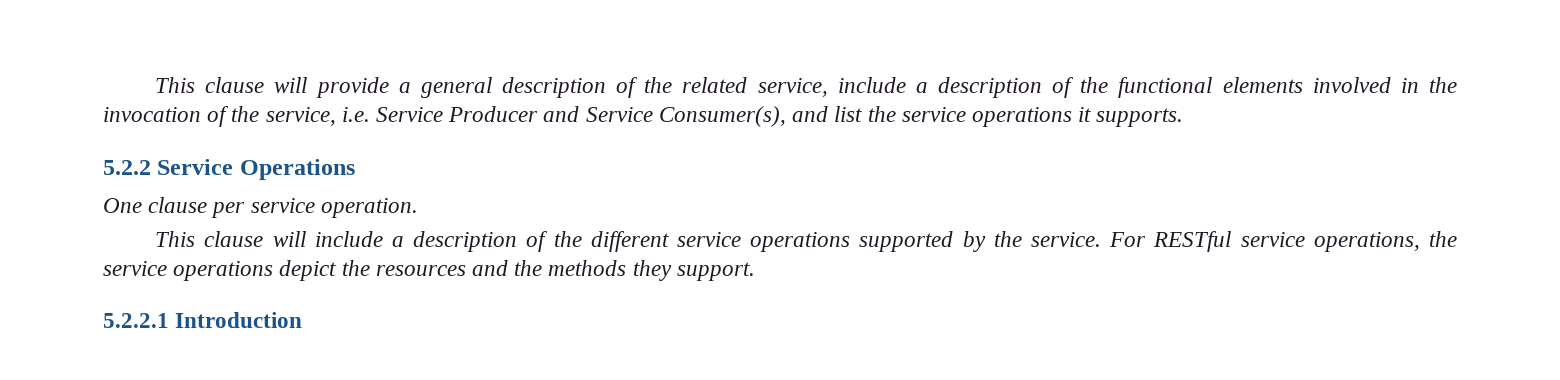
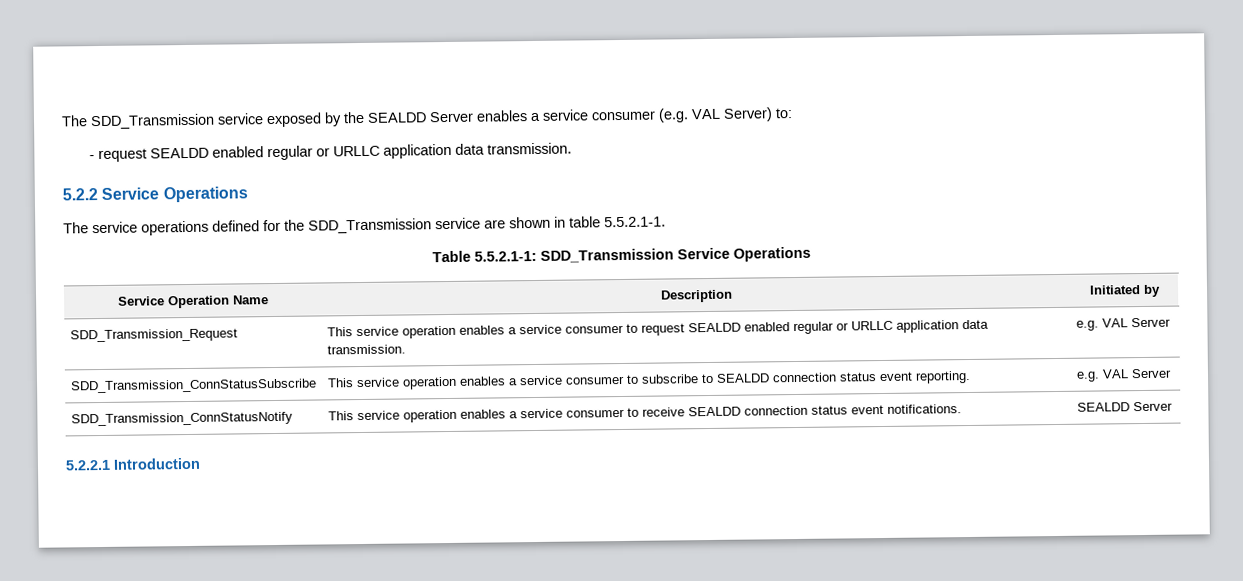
[155,77,1457,98] [103,106,1184,127] [103,159,355,180] [103,197,418,218] [155,231,1458,252] [103,260,755,281] This clause will provide a general description of the related service, include a description of the functional elements involved in the invocation of the service, i.e. Service Producer and Service Consumer(s), and list the service operations it supports. // 5.2.2 Service Operations // One clause per service operation. // This clause will include a description of the different service operations supported by the service. For RESTful service operations, the service operations depict the resources and the methods they support. -> [61,107,793,130] [88,142,572,163] [62,186,248,203] [63,216,666,236] [431,246,811,263] [118,295,269,309] [660,289,733,303] [1089,284,1161,297] [70,328,239,343] [327,319,990,339] [327,344,407,355] [1076,317,1172,331] [71,378,318,394] [327,370,972,390] [1076,368,1173,382] [71,411,294,427] [328,404,963,423] [1077,401,1174,412] The SDD_Transmission service exposed by the SEALDD Server enables a service consumer (e.g. VAL Server) to: // - request SEALDD enabled regular or URLLC application data transmission. // 5.2.2 Service Operations // The service operations defined for the SDD_Transmission service are shown in table 5.5.2.1-1. // Table 5.5.2.1-1: SDD_Transmission Service Operations // Service Operation Name | Description | Initiated by // SDD_Transmission_Request | This service operation enables a service consumer to request SEALDD enabled regular or URLLC application data transmission. | e.g. VAL Server // SDD_Transmission_ConnStatusSubscribe | This service operation enables a service consumer to subscribe to SEALDD connection status event reporting. | e.g. VAL Server // SDD_Transmission_ConnStatusNotify | This service operation enables a service consumer to receive SEALDD connection status event notifications. | SEALDD Server

